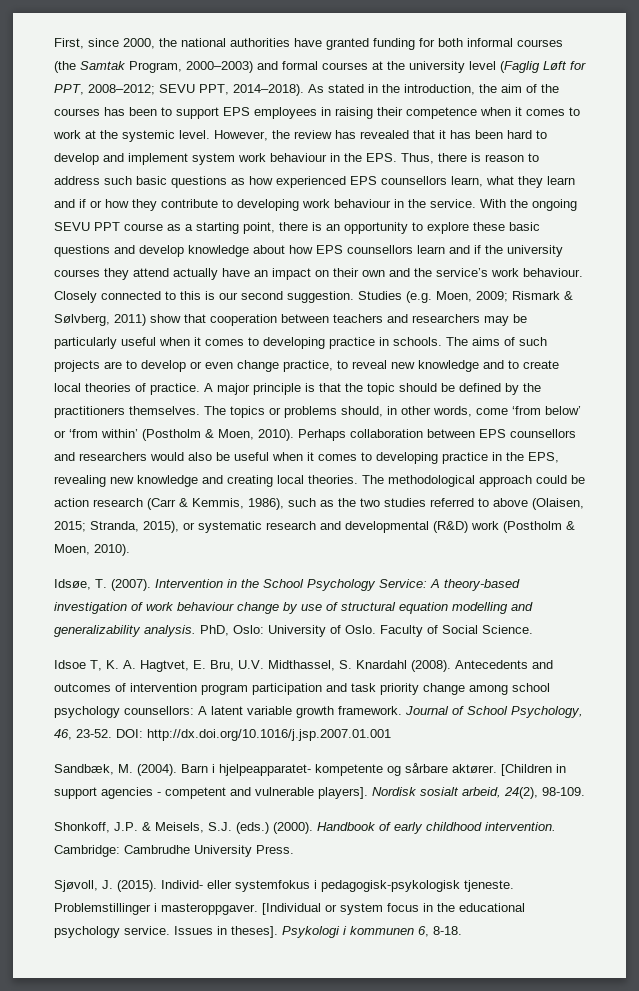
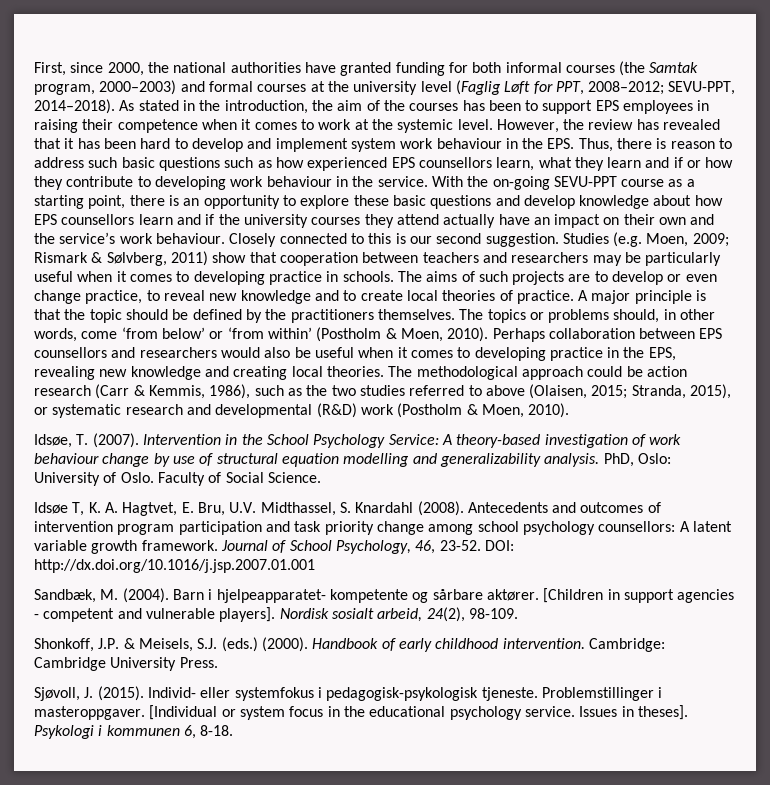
[129,61,182,73] Program, -> [34,84,95,95] program,
[159,84,229,95] SEVU PPT, -> [668,81,736,95] SEVU-PPT,
(227, 182) none -> [224,157,254,168] such
[532,199,577,211] [54,222,120,231] ongoing SEVU PPT -> [492,176,617,190] on-going SEVU-PPT
[54,660,86,669] Idsoe -> [34,502,68,514] Idsøe
[124,845,190,854] Cambrudhe -> [34,657,106,671] Cambridge

